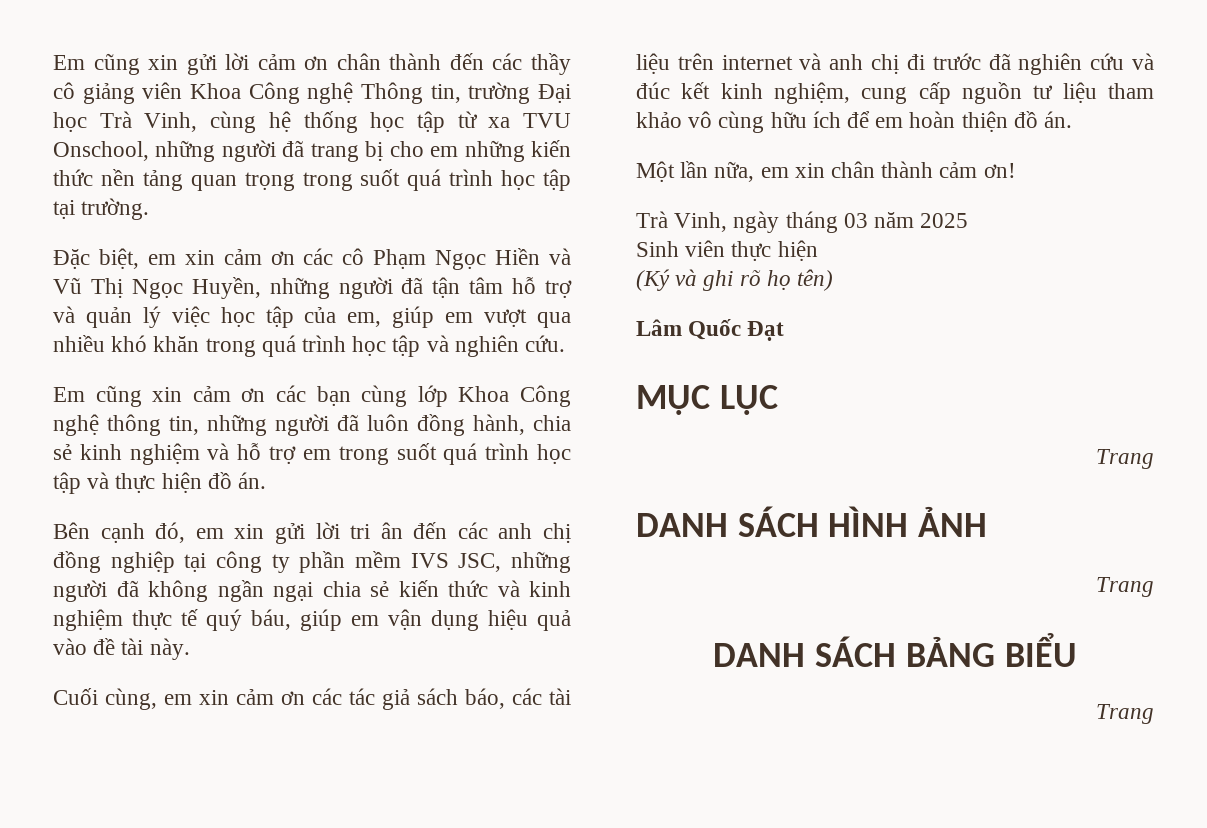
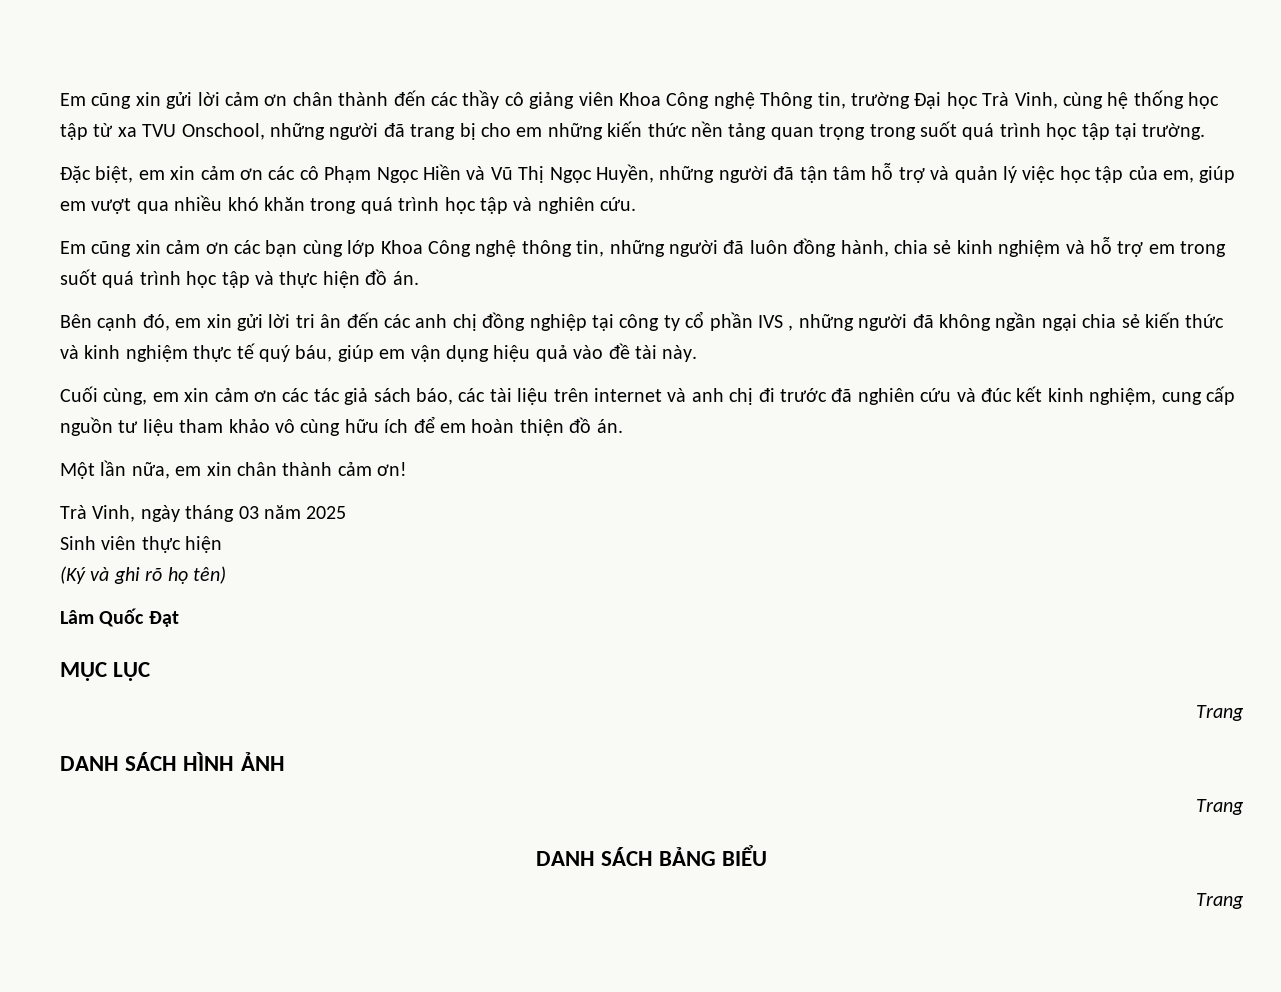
[299,551,502,573] phần mềm IVS JSC, -> [685,311,794,331] cổ phần IVS ,

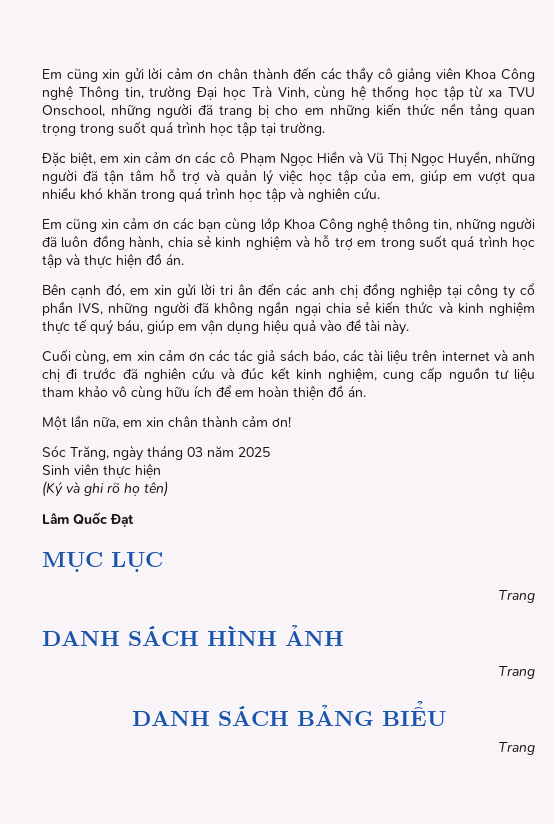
[757,315,794,331] IVS , -> [78,303,104,315] IVS,
[60,505,136,522] Trà Vinh, -> [42,445,109,460] Sóc Trăng,

